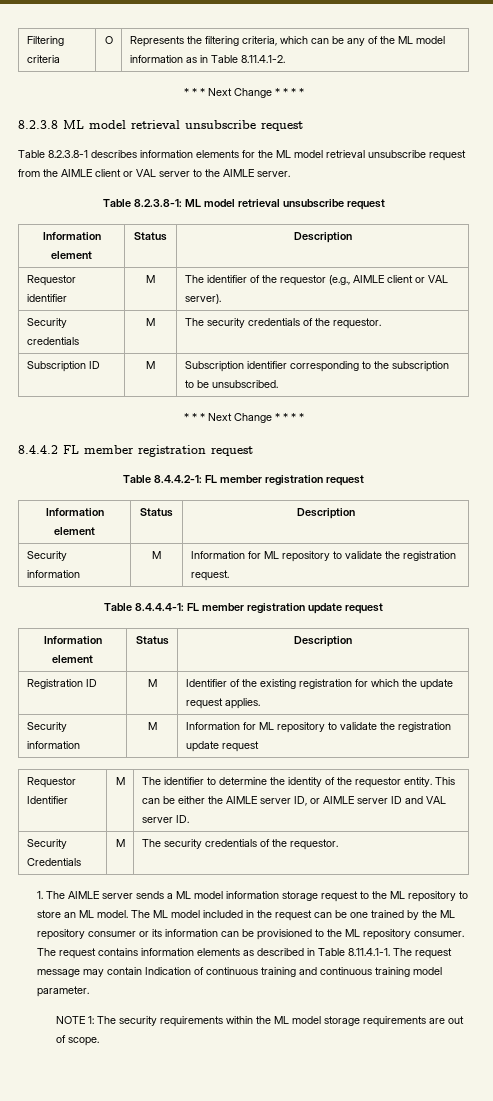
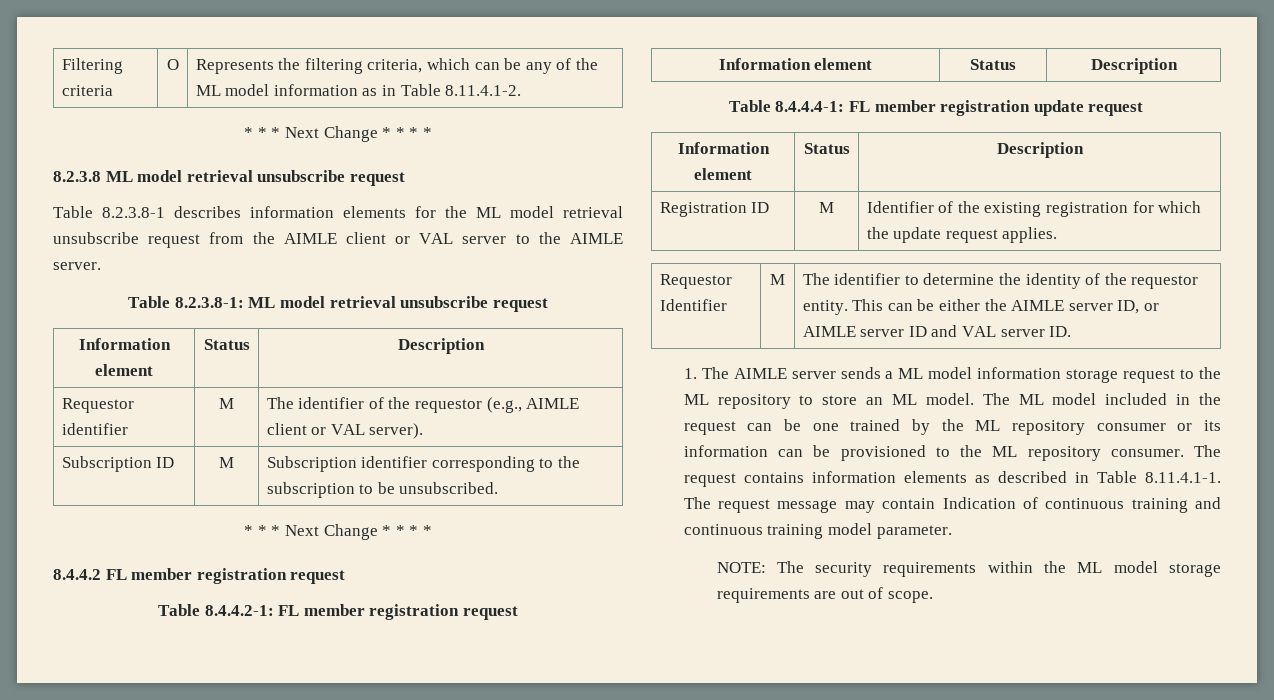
[26,318,67,328] [26,337,79,345] [146,318,155,326] [184,318,381,329] // Security credentials | M | The security credentials of the requestor. -> (424, 431) none
[26,551,67,561] [26,570,80,578] [152,551,161,559] [190,551,456,562] [190,570,229,581] // Security information | M | Information for ML repository to validate the registration request. -> (1178, 66) none
[26,722,67,732] [26,741,80,749] [147,722,157,730] [185,722,451,733] [185,741,259,752] // Security information | M | Information for ML repository to validate the registration update request -> (1058, 235) none
[26,839,67,849] [26,858,81,866] [115,839,125,847] [141,839,338,850] // Security Credentials | M | The security credentials of the requestor. -> (1072, 331) none
[56,1016,95,1024] NOTE 1: -> [716,562,766,573] NOTE:

